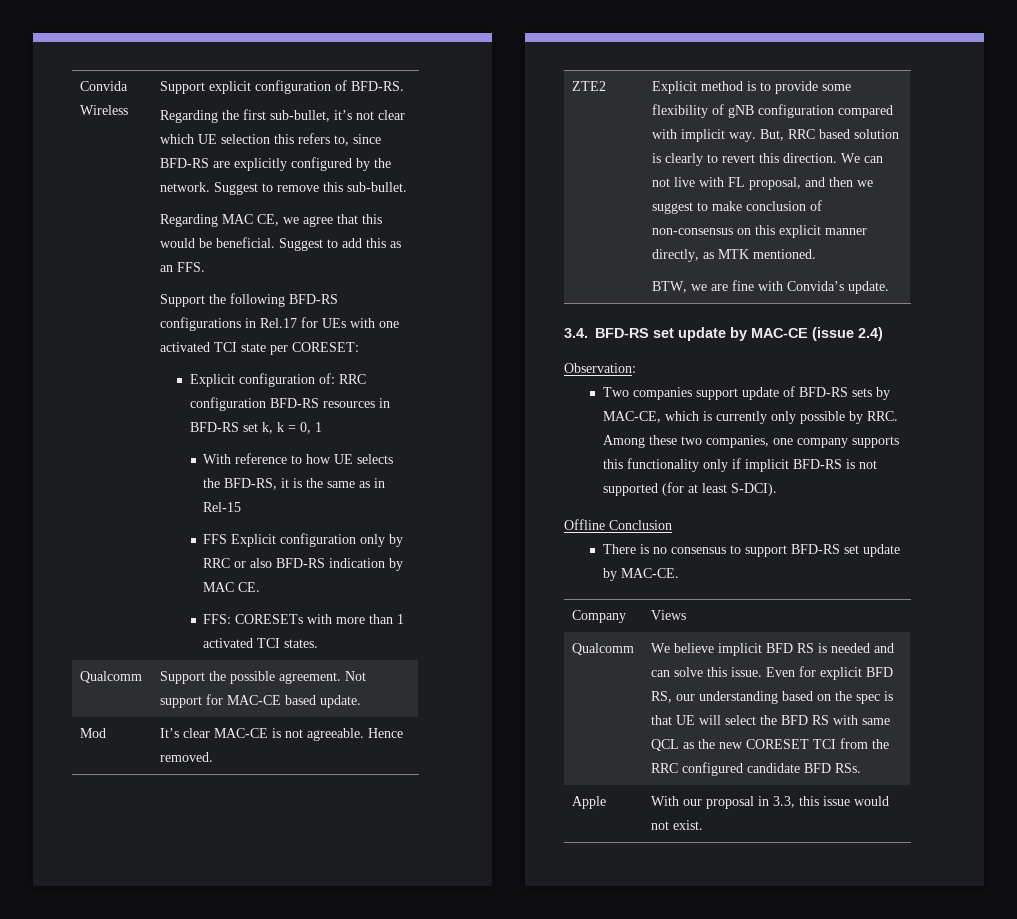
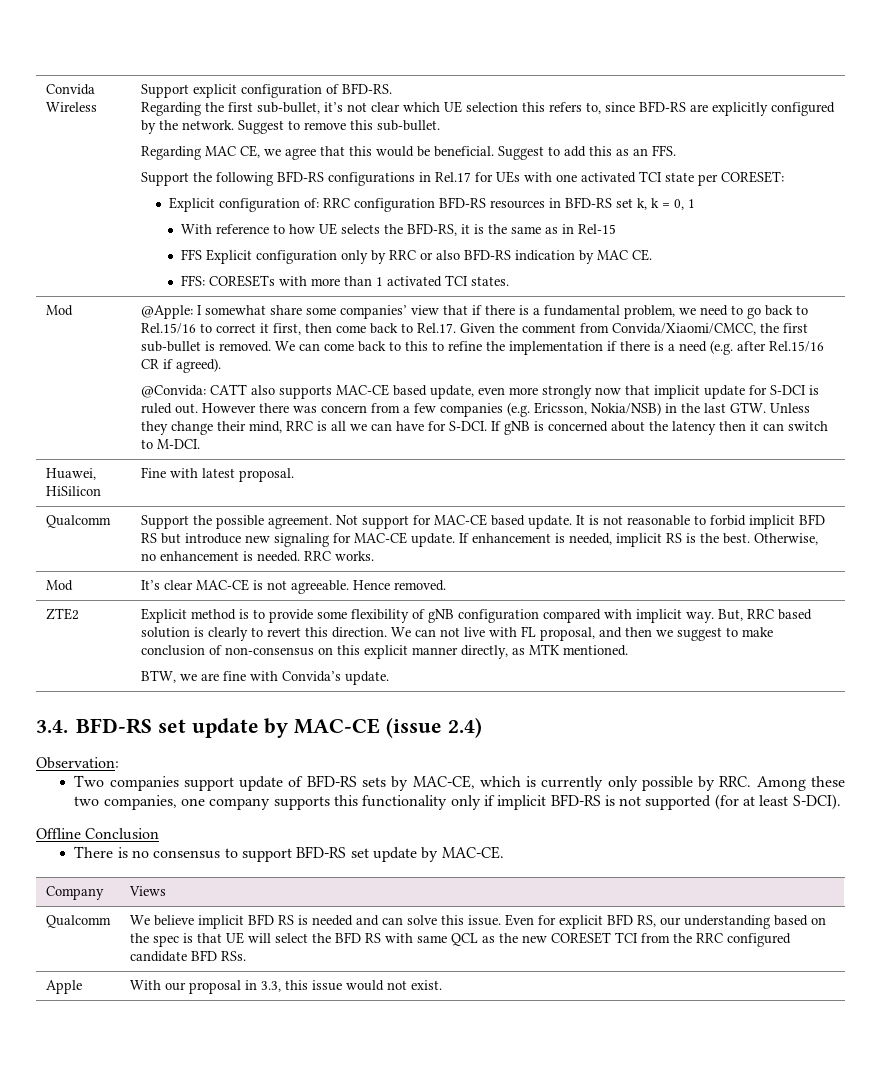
(319, 643) none -> [45,305,73,316] [140,305,808,319] [140,323,808,335] [140,340,824,355] [140,358,221,373] [140,384,819,399] [140,402,810,417] [140,421,828,435] [140,439,200,449] [45,468,96,480] [45,486,101,496] [140,467,294,482] // Mod | @Apple: I somewhat share some companies’ view that if there is a fundamental problem, we need to go back to Rel.15/16 to correct it first, then come back to Rel.17. Given the comment from Convida/Xiaomi/CMCC, the first sub-bullet is removed. We can come back to this to refine the implementation if there is a need (e.g. after Rel.15/16 CR if agreed). // @Convida: CATT also supports MAC-CE based update, even more strongly now that implicit update for S-DCI is ruled out. However there was concern from a few companies (e.g. Ericsson, Nokia/NSB) in the last GTW. Unless they change their mind, RRC is all we can have for S-DCI. If gNB is concerned about the latency then it can switch to M-DCI. // Huawei, HiSilicon | Fine with latest proposal.
(362, 701) none -> [575,514,825,529] [140,532,818,547] [140,551,374,562] It is not reasonable to forbid implicit BFD RS but introduce new signaling for MAC-CE update. If enhancement is needed, implicit RS is the best. Otherwise, no enhancement is needed. RRC works.

